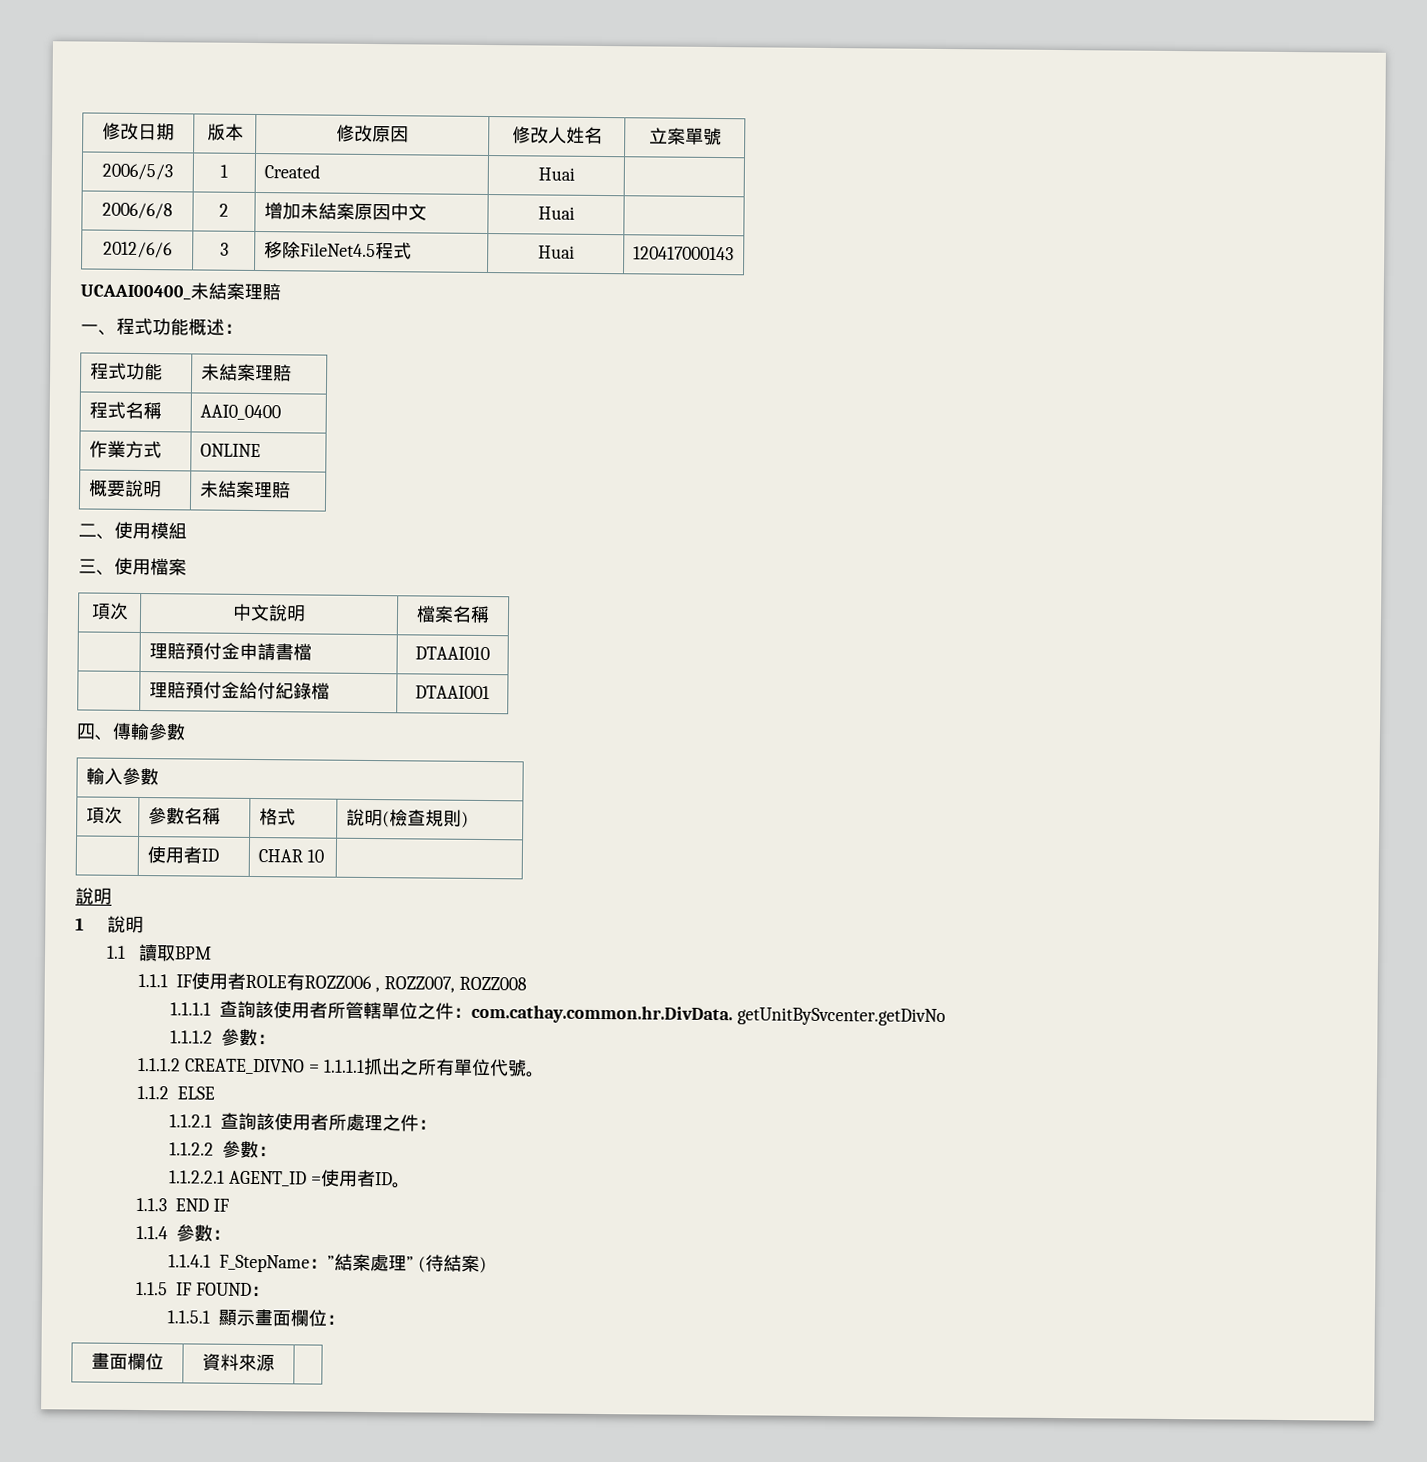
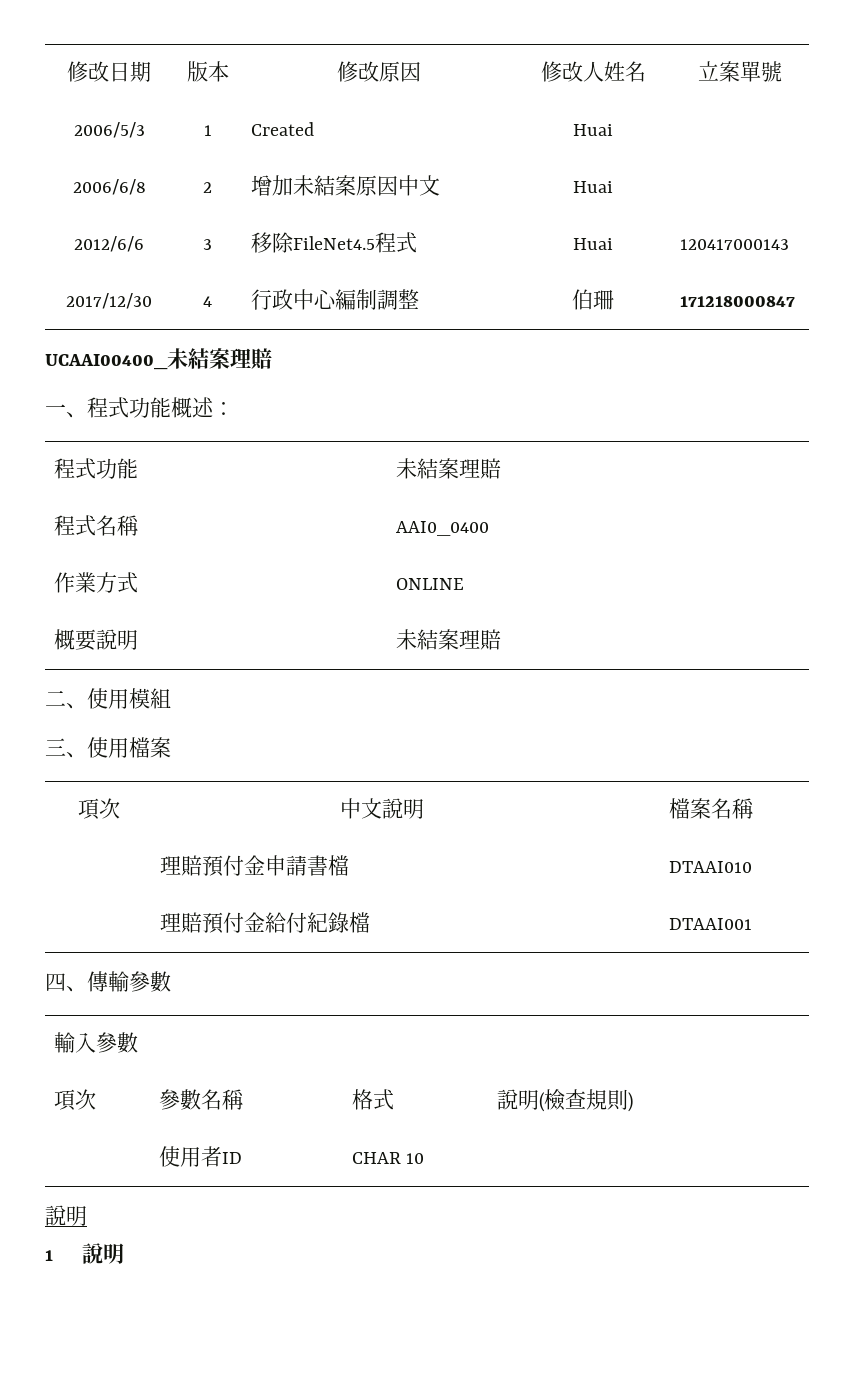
(734, 253) none -> [66,293,152,309] [203,296,212,307] [250,289,419,310] [572,289,614,310] [679,296,795,307] // 2017/12/30 | 4 | 行政中心編制調整 | 伯珊 | 171218000847
[106,943,213,962] [138,972,527,993] [170,1000,947,1027] [170,1028,277,1047] [138,1057,545,1078] [137,1085,216,1100] [169,1112,438,1132] [169,1140,278,1159] [169,1169,412,1189] [136,1197,230,1212] [136,1224,232,1242] [168,1253,488,1274] [136,1281,271,1297] [167,1309,346,1327] [91,1352,164,1371] [202,1353,275,1372] // 1.1讀取BPM // 1.1.1 IF使用者ROLE有ROZZ006 , ROZZ007, ROZZ008 // 1.1.1.1查詢該使用者所管轄單位之件：com.cathay.common.hr.DivData. getUnitBySvcenter.getDivNo // 1.1.1.2參數： // 1.1.1.2 CREATE_DIVNO = 1.1.1.1抓出之所有單位代號。 // 1.1.2 ELSE // 1.1.2.1查詢該使用者所處理之件： // 1.1.2.2參數： // 1.1.2.2.1 AGENT_ID =使用者ID。 // 1.1.3 END IF // 1.1.4參數： // 1.1.4.1 F_StepName：”結案處理” (待結案) // 1.1.5 IF FOUND： // 1.1.5.1顯示畫面欄位： // 畫面欄位 | 資料來源 | -> (125, 1253) none

